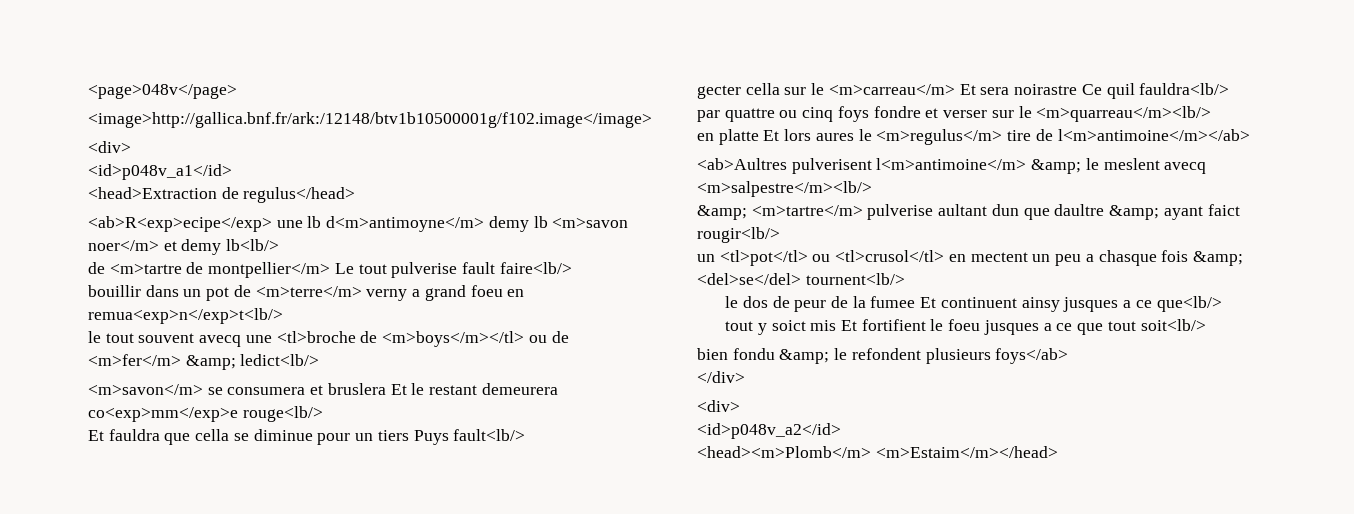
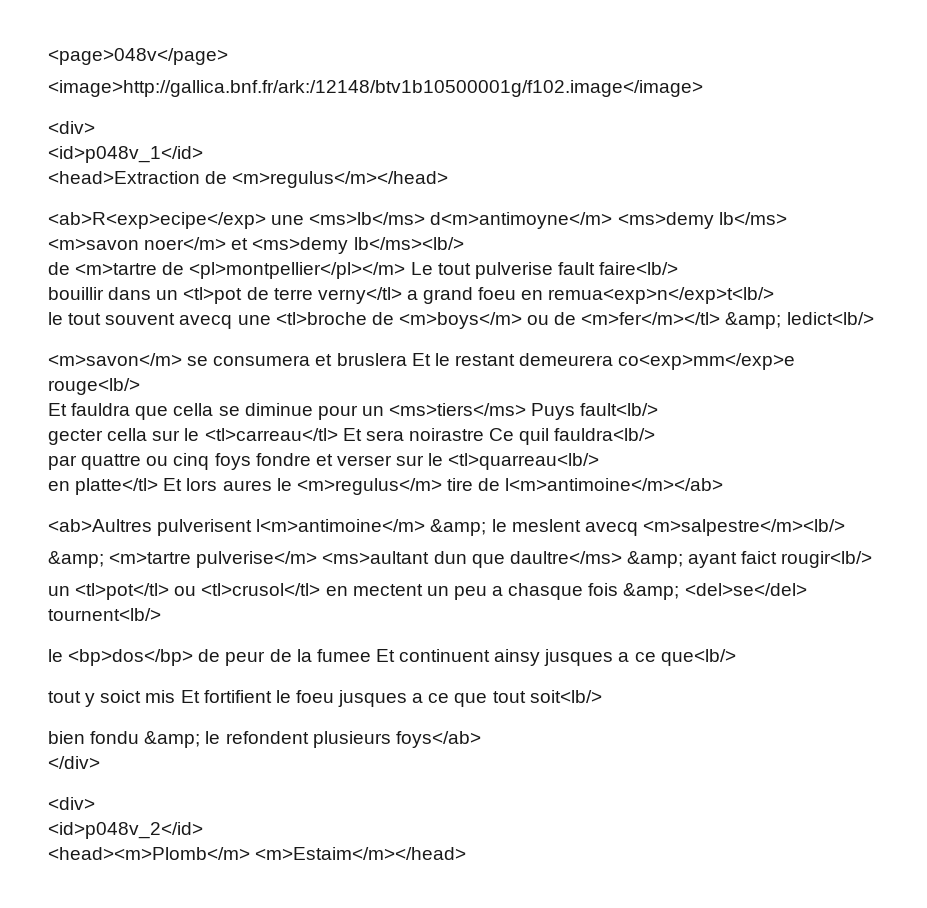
[88,164,232,180] <id>p048v_a1</id> -> [48,146,203,163] <id>p048v_1</id>
[243,187,356,203] regulus</head> -> [232,171,449,188] <m>regulus</m></head>
[307,216,548,232] lb d<m>antimoyne</m> demy lb -> [309,212,787,229] <ms>lb</ms> d<m>antimoyne</m> <ms>demy lb</ms>
[181,239,280,255] demy lb<lb/> -> [252,237,464,254] <ms>demy lb</ms><lb/>
[208,262,331,278] montpellier</m> -> [189,262,406,279] <pl>montpellier</pl></m>
[206,285,408,301] pot de <m>terre</m> verny -> [183,287,402,304] <tl>pot de terre verny</tl>
[382,331,525,347] <m>boys</m></tl> -> [398,312,522,329] <m>boys</m>
[88,354,181,366] <m>fer</m> -> [581,312,721,325] <m>fer</m></tl>
[377,430,409,441] tiers -> [389,403,527,416] <ms>tiers</ms>
[828,84,955,95] <m>carreau</m> -> [204,428,338,441] <tl>carreau</tl>
[1036,106,1212,122] [697,129,759,145] <m>quarreau</m><lb/> // en platte -> [448,453,600,470] [48,478,159,495] <tl>quarreau<lb/> // en platte</tl>
[751,204,988,220] <m>tartre</m> pulverise aultant -> [109,551,430,568] <m>tartre pulverise</m> <ms>aultant
[1054,204,1105,216] daultre -> [509,551,622,564] daultre</ms>
[742,296,768,308] dos -> [68,649,194,666] <bp>dos</bp>
[697,423,841,439] <id>p048v_a2</id> -> [48,822,203,839] <id>p048v_2</id>

